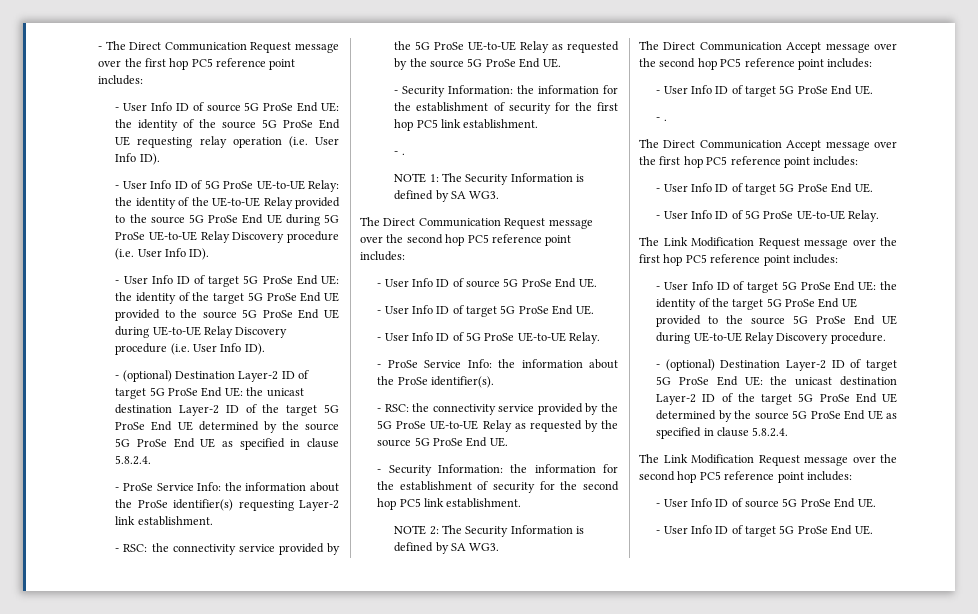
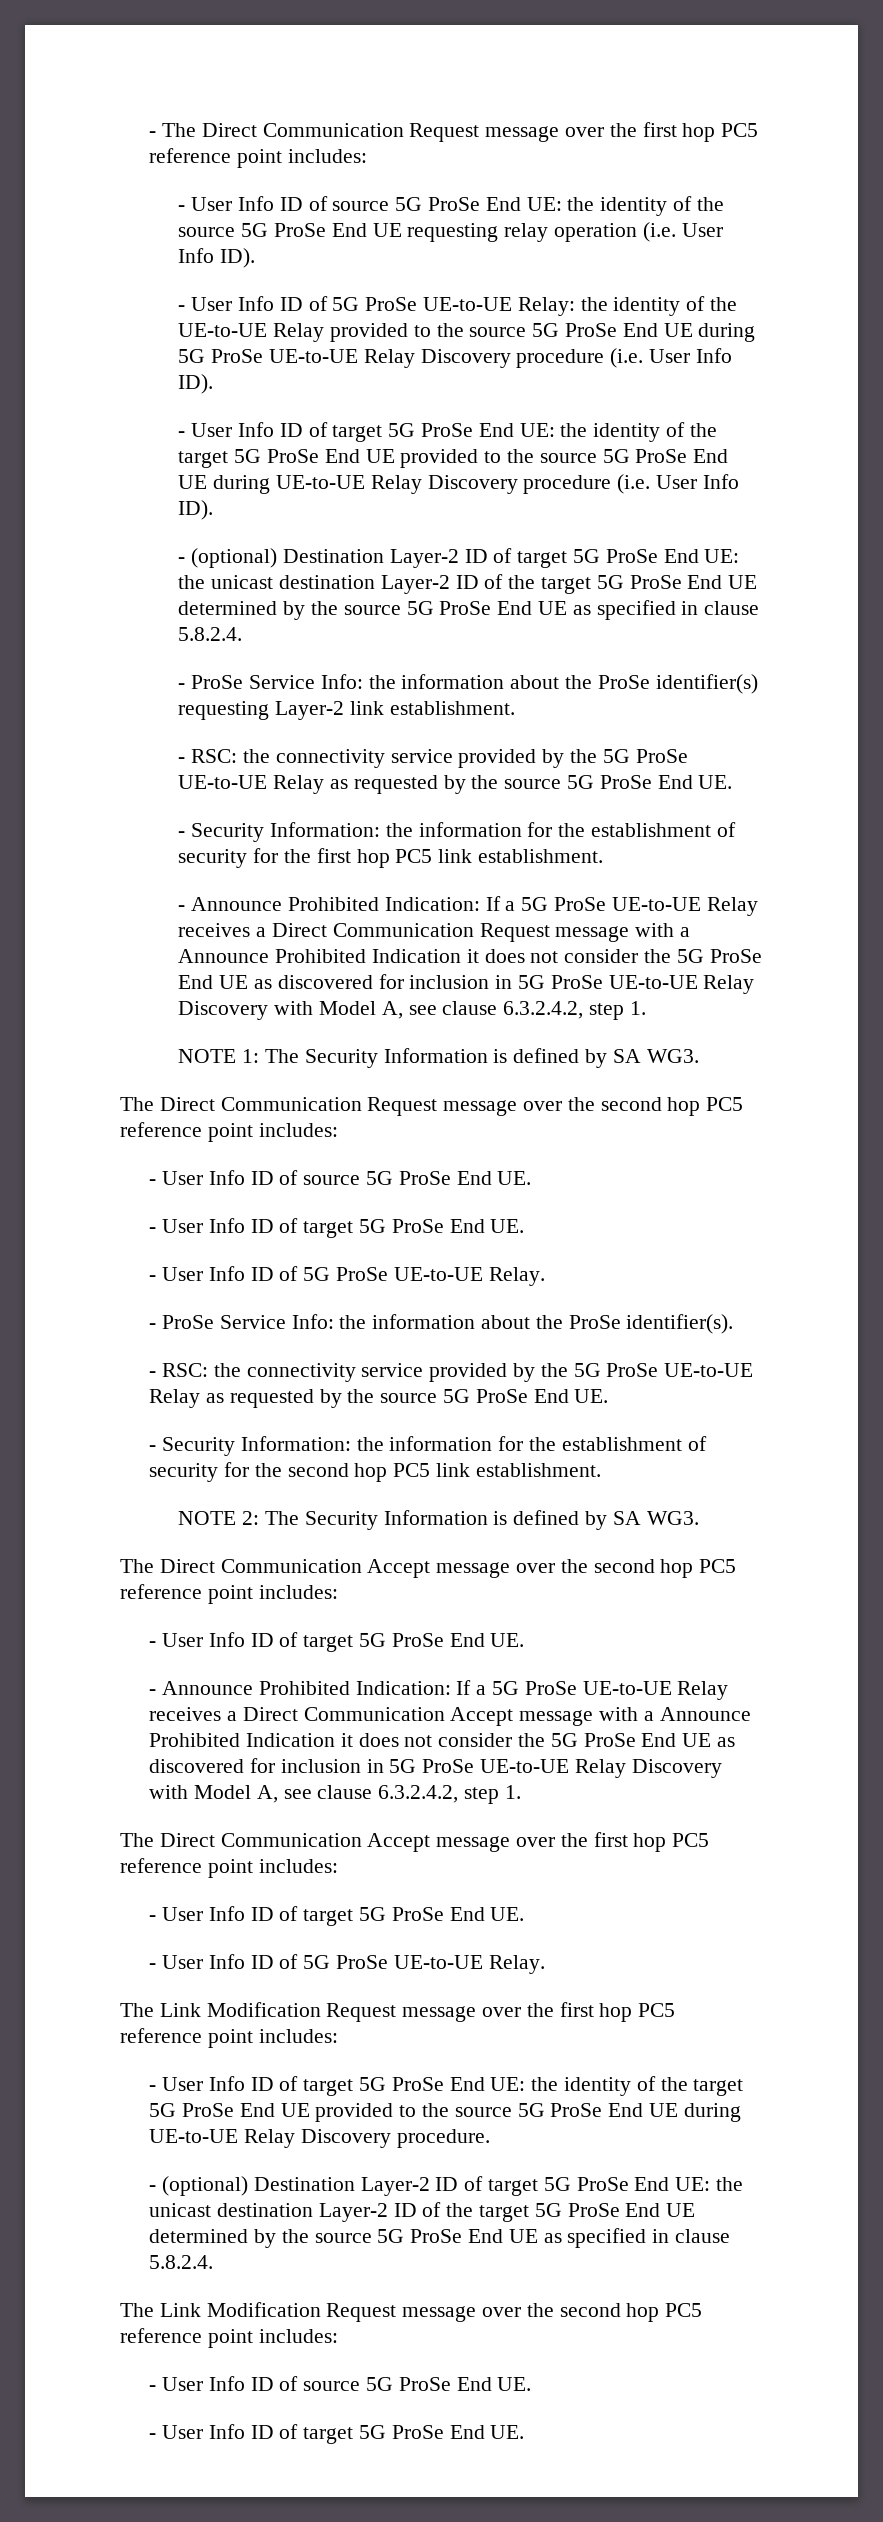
[401,153,405,155] . -> [191,896,758,916] [178,923,690,942] [178,949,762,963] [178,974,755,994] [178,1001,646,1020] Announce Prohibited Indication: If a 5G ProSe UE-to-UE Relay receives a Direct Communication Request message with a Announce Prohibited Indication it does not consider the 5G ProSe End UE as discovered for inclusion in 5G ProSe UE-to-UE Relay Discovery with Model A, see clause 6.3.2.4.2, step 1.
[663,119,667,121] . -> [161,1680,729,1700] [149,1707,751,1726] [149,1733,736,1747] [149,1758,722,1778] [149,1785,521,1804] Announce Prohibited Indication: If a 5G ProSe UE-to-UE Relay receives a Direct Communication Accept message with a Announce Prohibited Indication it does not consider the 5G ProSe End UE as discovered for inclusion in 5G ProSe UE-to-UE Relay Discovery with Model A, see clause 6.3.2.4.2, step 1.

